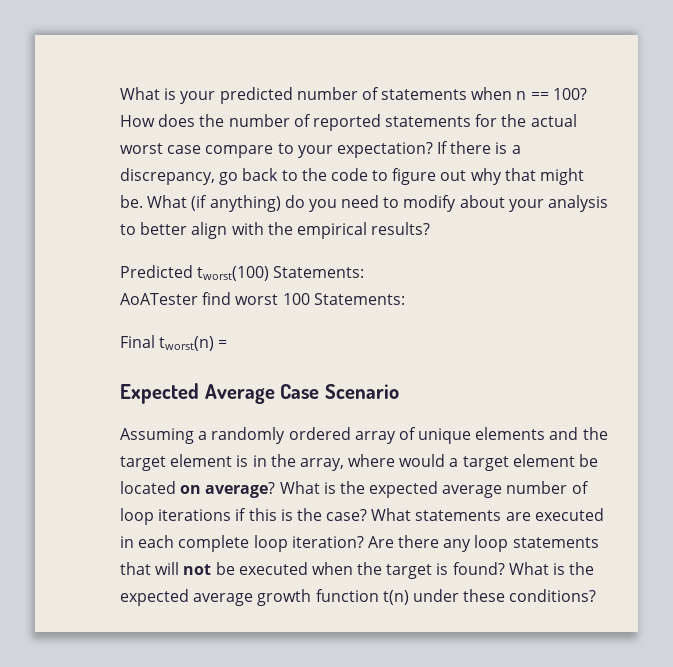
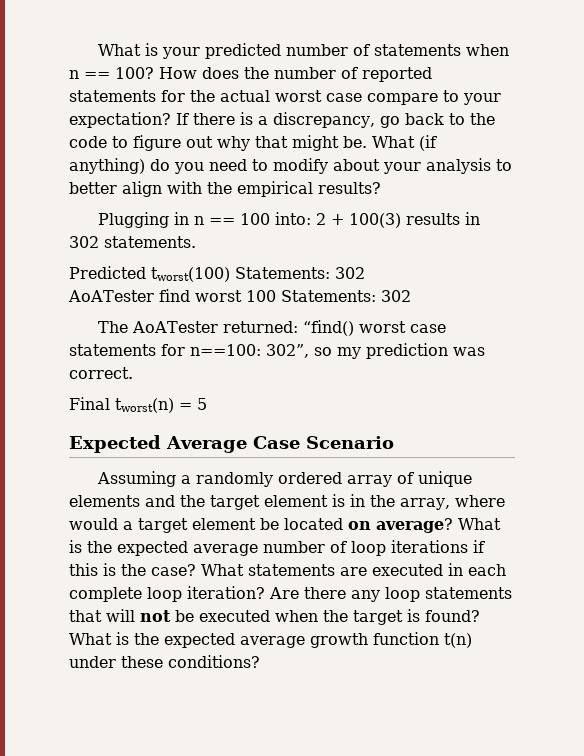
(431, 228) none -> [98,212,481,228] [69,236,196,248] // Plugging in n == 100 into: 2 + 100(3) results in 302 statements.
(365, 272) none -> [335,267,365,279] 302
(405, 299) none -> [380,290,411,302] [98,320,447,336] [69,343,485,359] [69,367,133,379] 302 // The AoATester returned: “find() worst case statements for n==100: 302”, so my prediction was correct.
(228, 344) none -> [197,398,207,410] 5

